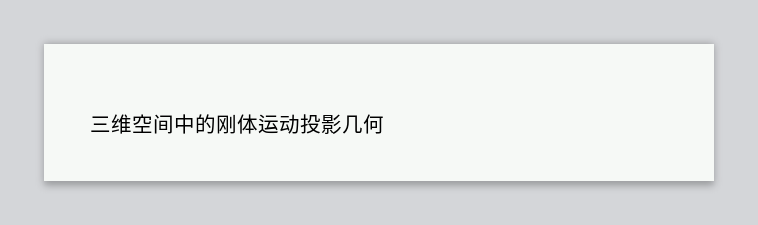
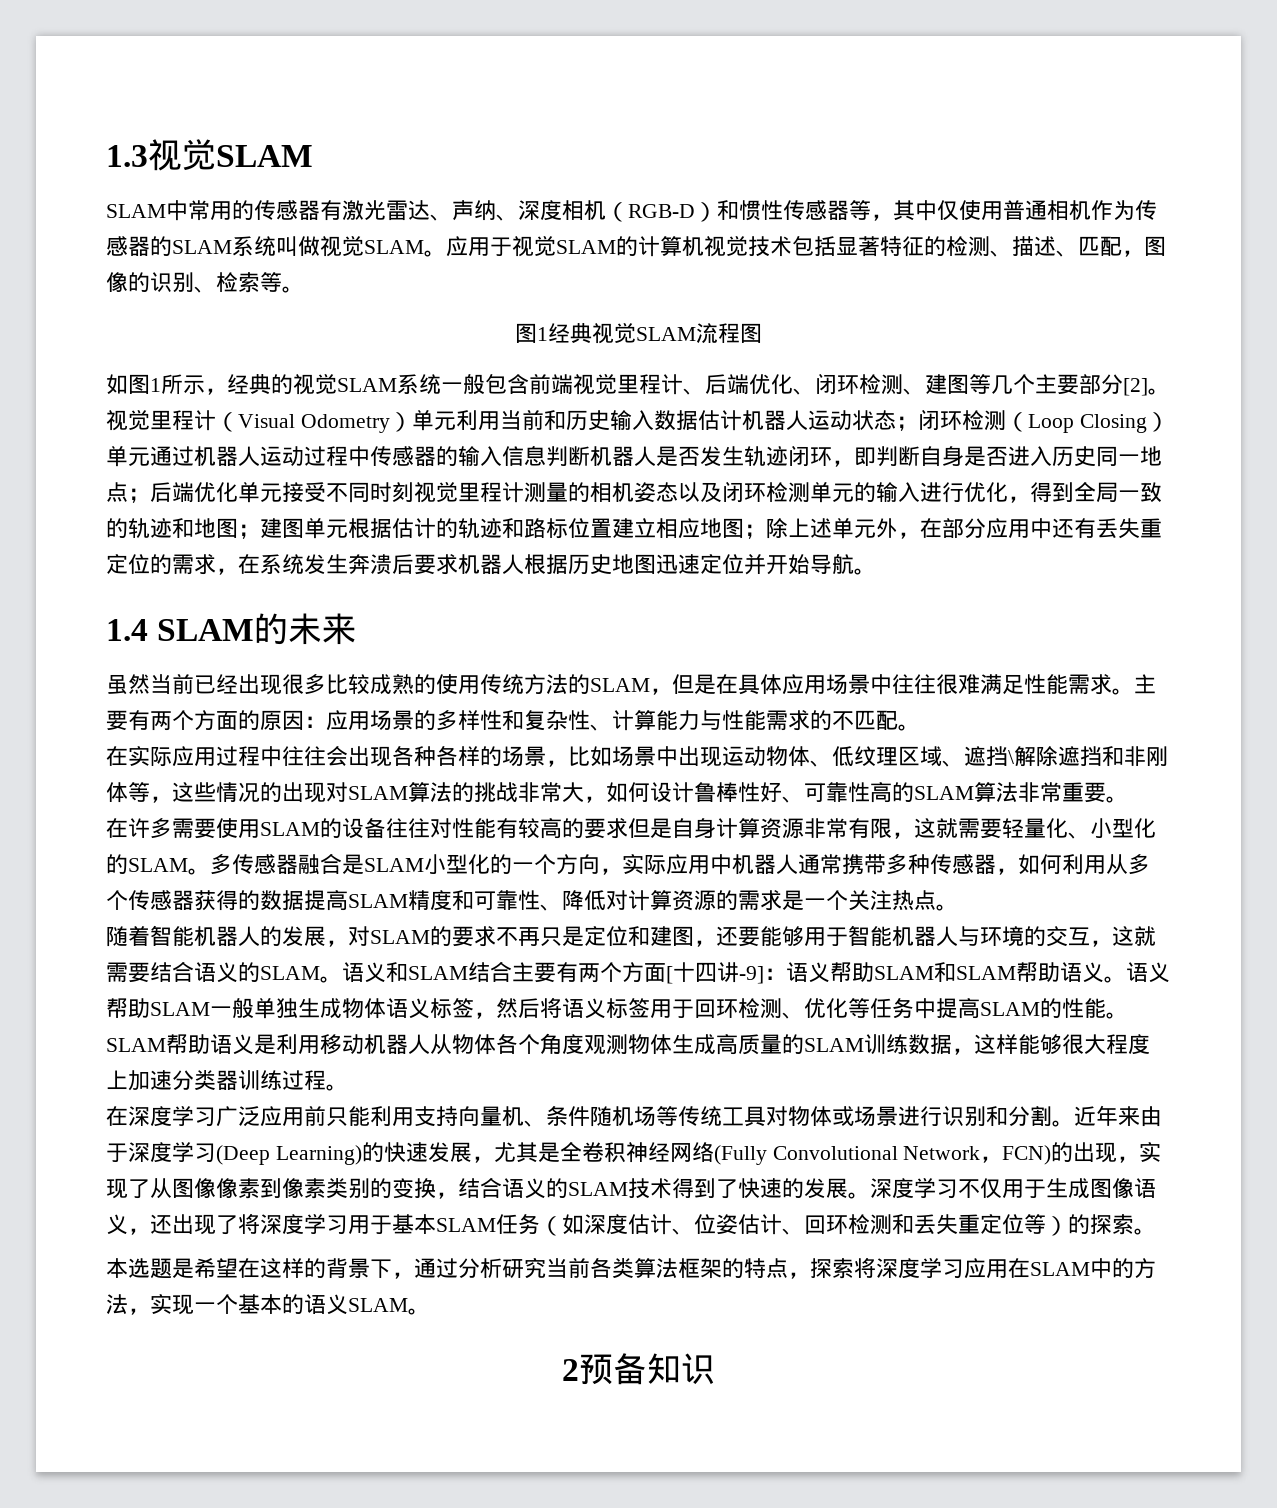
[90,114,384,134] 三维空间中的刚体运动投影几何 -> [106,139,313,171] [106,200,1157,222] [106,236,1166,257] [106,272,304,293] [515,323,762,344] [106,373,1170,396] [106,409,1169,433] [106,445,1162,467] [106,481,1162,503] [106,518,1162,539] [106,554,876,575] [106,613,357,645] [106,673,1156,695] [106,710,920,731] [106,746,1168,767] [106,782,1128,803] [106,818,1156,839] [106,853,1150,875] [106,890,958,911] [106,925,1156,947] [106,961,1170,984] [106,997,1128,1019] [106,1033,1150,1055] [106,1070,348,1091] [106,1105,1162,1127] [106,1142,1162,1165] [106,1177,1156,1199] [106,1213,1156,1236] [106,1257,1156,1279] [106,1294,430,1315] [562,1353,715,1385] 1.3视觉SLAM // SLAM中常用的传感器有激光雷达、声纳、深度相机（RGB-D）和惯性传感器等，其中仅使用普通相机作为传感器的SLAM系统叫做视觉SLAM。应用于视觉SLAM的计算机视觉技术包括显著特征的检测、描述、匹配，图像的识别、检索等。 // 图1经典视觉SLAM流程图 // 如图1所示，经典的视觉SLAM系统一般包含前端视觉里程计、后端优化、闭环检测、建图等几个主要部分[2]。视觉里程计（Visual Odometry）单元利用当前和历史输入数据估计机器人运动状态；闭环检测（Loop Closing）单元通过机器人运动过程中传感器的输入信息判断机器人是否发生轨迹闭环，即判断自身是否进入历史同一地点；后端优化单元接受不同时刻视觉里程计测量的相机姿态以及闭环检测单元的输入进行优化，得到全局一致的轨迹和地图；建图单元根据估计的轨迹和路标位置建立相应地图；除上述单元外，在部分应用中还有丢失重定位的需求，在系统发生奔溃后要求机器人根据历史地图迅速定位并开始导航。 // 1.4 SLAM的未来 // 虽然当前已经出现很多比较成熟的使用传统方法的SLAM，但是在具体应用场景中往往很难满足性能需求。主要有两个方面的原因：应用场景的多样性和复杂性、计算能力与性能需求的不匹配。 // 在实际应用过程中往往会出现各种各样的场景，比如场景中出现运动物体、低纹理区域、遮挡\解除遮挡和非刚体等，这些情况的出现对SLAM算法的挑战非常大，如何设计鲁棒性好、可靠性高的SLAM算法非常重要。 // 在许多需要使用SLAM的设备往往对性能有较高的要求但是自身计算资源非常有限，这就需要轻量化、小型化的SLAM。多传感器融合是SLAM小型化的一个方向，实际应用中机器人通常携带多种传感器，如何利用从多个传感器获得的数据提高SLAM精度和可靠性、降低对计算资源的需求是一个关注热点。 // 随着智能机器人的发展，对SLAM的要求不再只是定位和建图，还要能够用于智能机器人与环境的交互，这就需要结合语义的SLAM。语义和SLAM结合主要有两个方面[十四讲-9]：语义帮助SLAM和SLAM帮助语义。语义帮助SLAM一般单独生成物体语义标签，然后将语义标签用于回环检测、优化等任务中提高SLAM的性能。SLAM帮助语义是利用移动机器人从物体各个角度观测物体生成高质量的SLAM训练数据，这样能够很大程度上加速分类器训练过程。 // 在深度学习广泛应用前只能利用支持向量机、条件随机场等传统工具对物体或场景进行识别和分割。近年来由于深度学习(Deep Learning)的快速发展，尤其是全卷积神经网络(Fully Convolutional Network，FCN)的出现，实现了从图像像素到像素类别的变换，结合语义的SLAM技术得到了快速的发展。深度学习不仅用于生成图像语义，还出现了将深度学习用于基本SLAM任务（如深度估计、位姿估计、回环检测和丢失重定位等）的探索。 // 本选题是希望在这样的背景下，通过分析研究当前各类算法框架的特点，探索将深度学习应用在SLAM中的方法，实现一个基本的语义SLAM。 // 2预备知识

